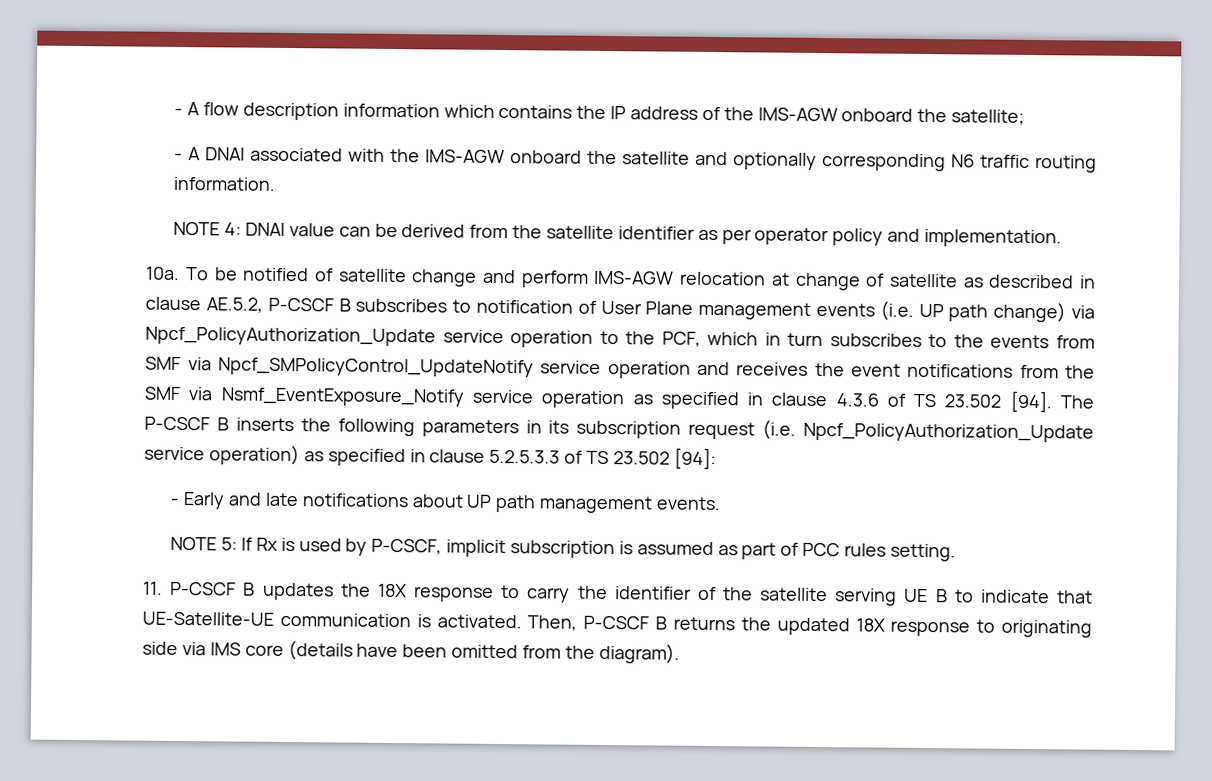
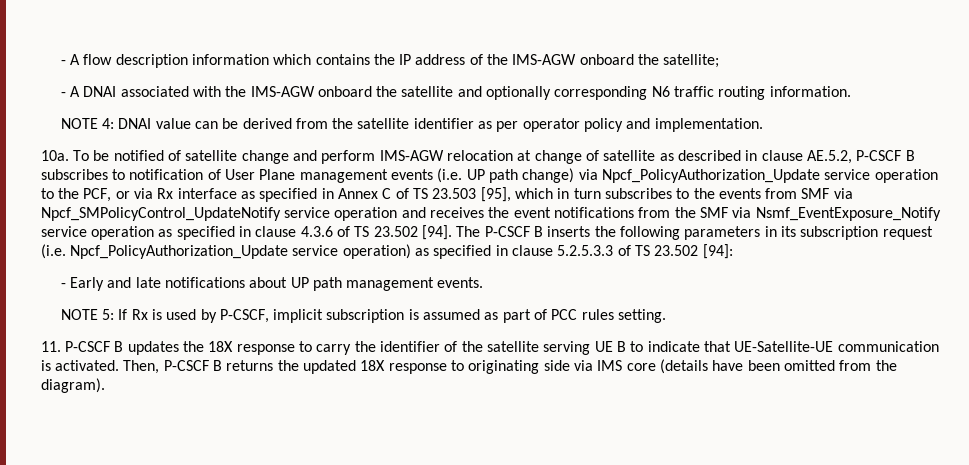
(701, 339) none -> [115,187,511,202] or via Rx interface as specified in Annex C of TS 23.503 [95],

